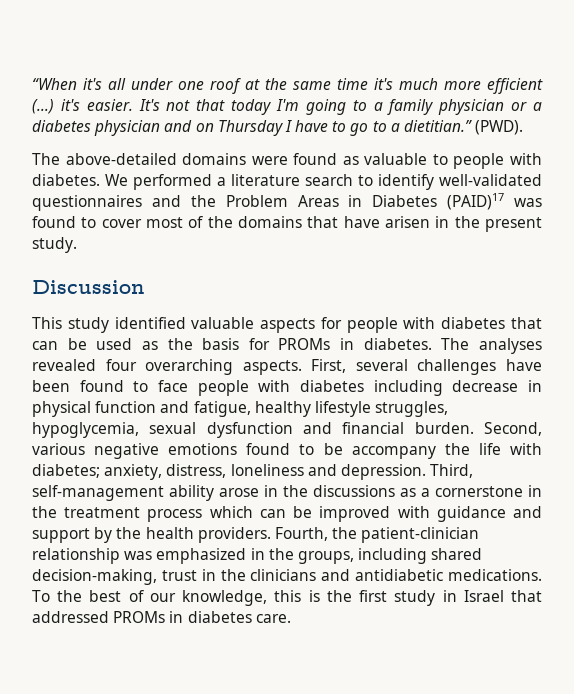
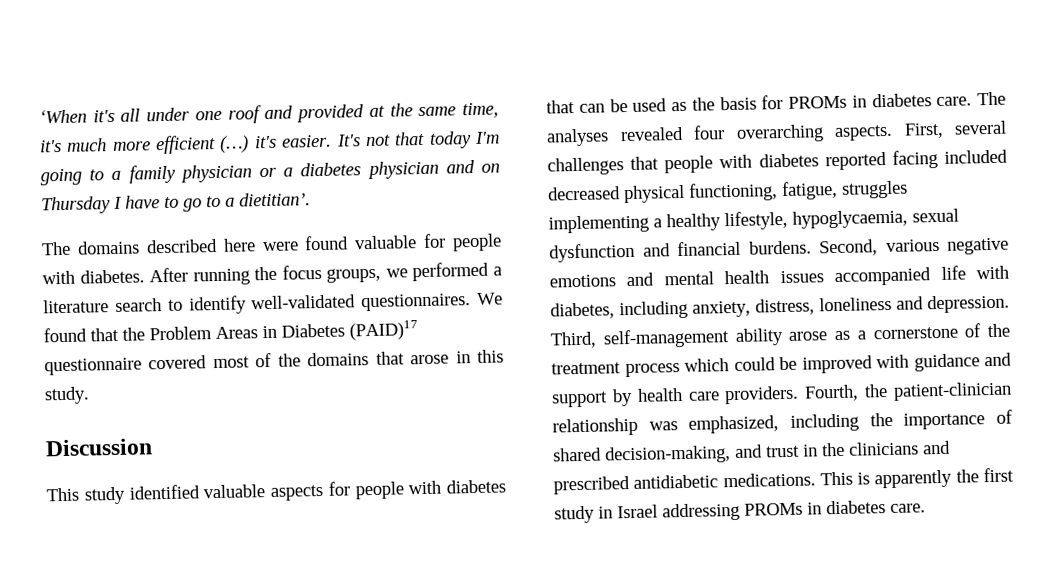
[32,78,77,90] “When -> [39,109,87,124] ‘When
(241, 86) none -> [264,104,365,123] and provided
[337,78,368,90] time -> [462,102,500,119] time,
[404,120,524,135] [32,153,542,169] [32,174,128,186] dietitian.” (PWD). // The above-detailed domains were found as valuable to people with diabetes. We -> [239,192,311,207] [41,233,502,256] [42,264,408,286] dietitian’. // The domains described here were found valuable for people with diabetes. After running the focus groups, we
[32,195,181,211] questionnaires and -> [361,292,503,312] [43,327,119,343] questionnaires. We found that
[514,198,542,207] [32,216,142,228] was found to cover -> [44,355,208,376] questionnaire covered
[343,216,542,232] have arisen in the present -> [410,349,505,365] arose in this
[363,338,432,350] diabetes. -> [871,93,973,108] diabetes care.
[505,359,542,371] [32,380,542,396] [32,401,449,417] [32,422,139,438] have been found to face people with diabetes including decrease in physical function and fatigue, healthy lifestyle struggles, hypoglycemia, -> [630,149,1008,174] [548,180,908,204] [548,209,908,234] that people with diabetes reported facing included decreased physical functioning, fatigue, struggles implementing a healthy lifestyle, hypoglycaemia,
[414,422,474,434] burden. -> [748,240,812,255] burdens.
[246,443,542,459] [32,464,100,478] found to be accompany the life with diabetes; -> [626,265,1009,287] [550,300,688,320] and mental health issues accompanied life with diabetes, including
[264,485,395,497] in the discussions -> (829, 336) none
[528,485,542,497] in -> [964,323,982,338] of
[259,509,286,518] can -> [733,357,776,371] could
[116,527,194,539] the health -> [636,387,720,402] health care
[156,548,428,564] emphasized in the groups, including -> [688,409,1013,434] emphasized, including the importance of
(157, 577) none -> [735,444,763,458] and
(351, 575) none -> [553,476,630,495] prescribed
[32,590,320,606] To the best of our knowledge, this is -> [819,469,953,489] This is apparently
[510,590,542,602] [32,611,109,623] that addressed -> [662,502,740,522] addressing

